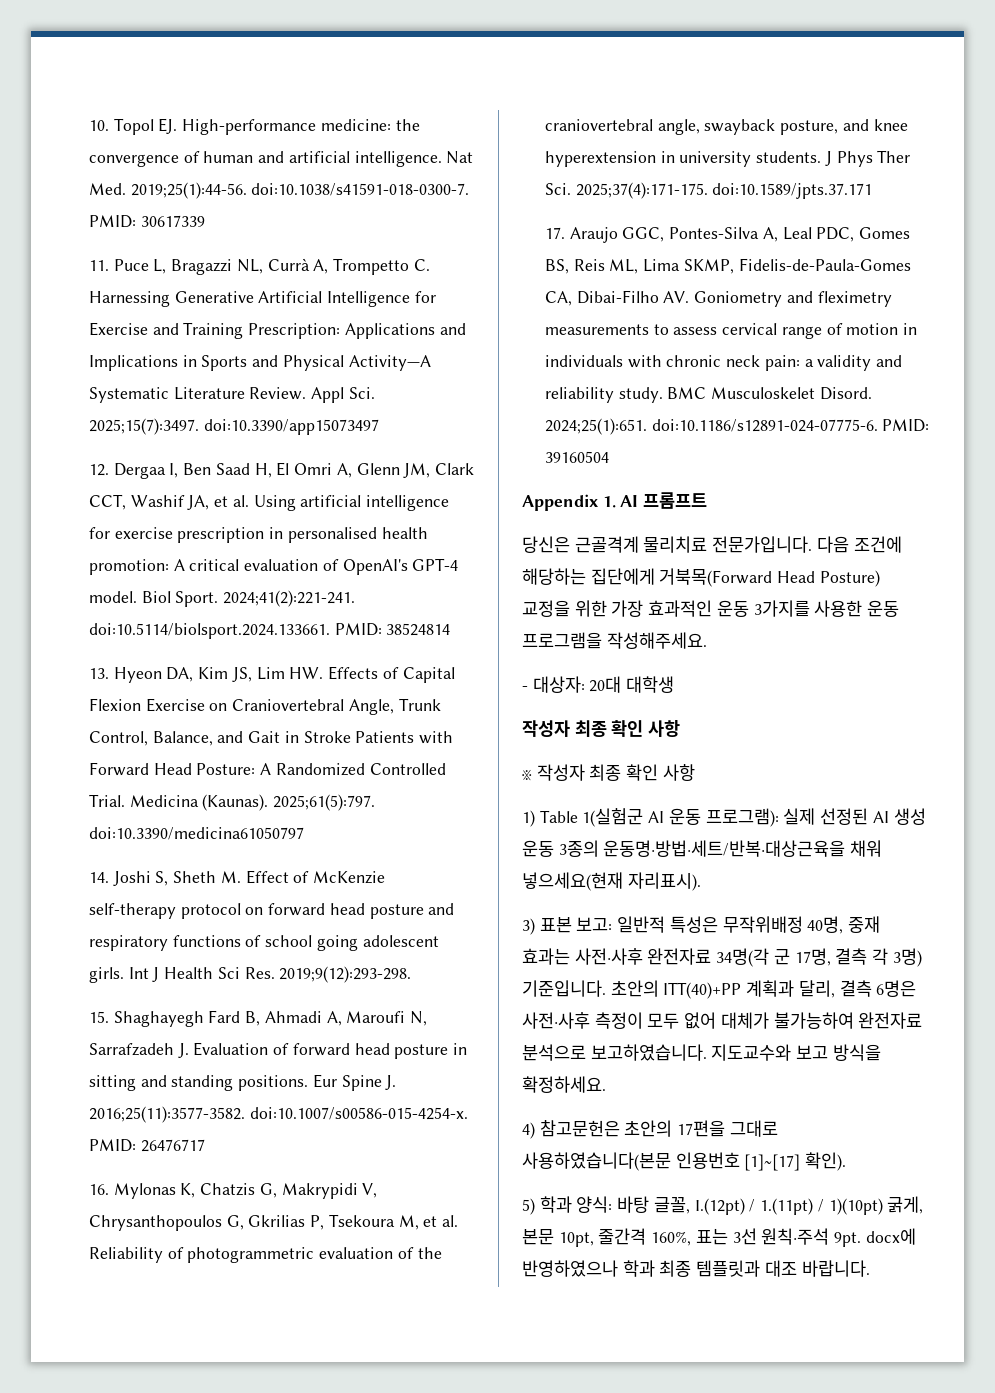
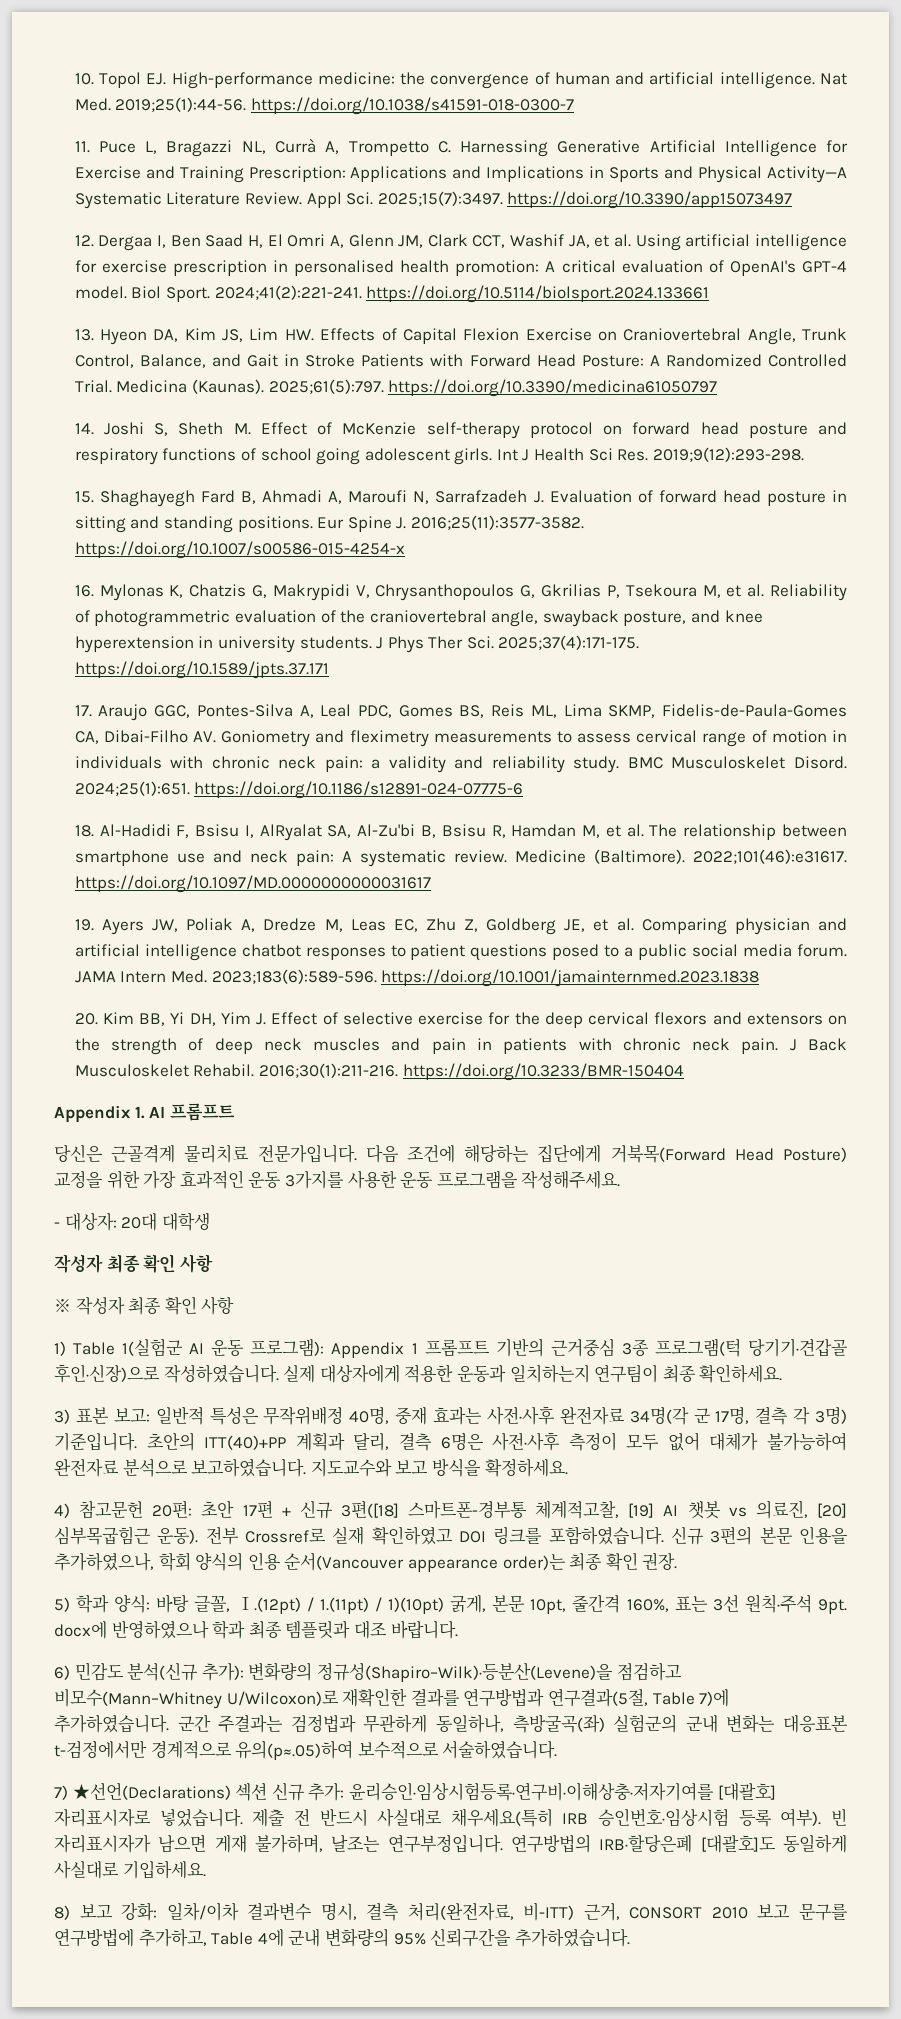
[251,183,470,196] [88,215,205,228] doi:10.1038/s41591-018-0300-7. PMID: 30617339 -> [250,97,574,115] https://doi.org/10.1038/s41591-018-0300-7
[203,419,379,435] doi:10.3390/app15073497 -> [507,191,793,209] https://doi.org/10.3390/app15073497
[88,623,451,639] doi:10.5114/biolsport.2024.133661. PMID: 38524814 -> [366,285,710,303] https://doi.org/10.5114/biolsport.2024.133661
[88,827,304,840] doi:10.3390/medicina61050797 -> [388,379,718,397] https://doi.org/10.3390/medicina61050797
[249,1107,468,1120] [88,1139,205,1152] doi:10.1007/s00586-015-4254-x. PMID: 26476717 -> [74,541,405,559] https://doi.org/10.1007/s00586-015-4254-x
[712,183,873,199] doi:10.1589/jpts.37.171 -> [74,661,329,679] https://doi.org/10.1589/jpts.37.171
[651,419,930,432] [544,451,609,463] doi:10.1186/s12891-024-07775-6. PMID: 39160504 -> [194,781,524,799] [74,824,847,841] [74,849,847,867] [74,875,431,893] [74,918,847,935] [74,944,848,961] [74,969,760,987] [74,1012,848,1028] [74,1038,847,1055] [74,1063,684,1081] https://doi.org/10.1186/s12891-024-07775-6 // 18. Al-Hadidi F, Bsisu I, AlRyalat SA, Al-Zu'bi B, Bsisu R, Hamdan M, et al. The relationship between smartphone use and neck pain: A systematic review. Medicine (Baltimore). 2022;101(46):e31617. https://doi.org/10.1097/MD.0000000000031617 // 19. Ayers JW, Poliak A, Dredze M, Leas EC, Zhu Z, Goldberg JE, et al. Comparing physician and artificial intelligence chatbot responses to patient questions posed to a public social media forum. JAMA Intern Med. 2023;183(6):589-596. https://doi.org/10.1001/jamainternmed.2023.1838 // 20. Kim BB, Yi DH, Yim J. Effect of selective exercise for the deep cervical flexors and extensors on the strength of deep neck muscles and pain in patients with chronic neck pain. J Back Musculoskelet Rehabil. 2016;30(1):211-216. https://doi.org/10.3233/BMR-150404
[783,808,926,825] [522,840,883,857] [522,872,701,891] 실제 선정된 AI 생성 운동 3종의 운동명·방법·세트/반복·대상근육을 채워 넣으세요(현재 자리표시). -> [331,1338,849,1358] [54,1364,783,1383] Appendix 1 프롬프트 기반의 근거중심 3종 프로그램(턱 당기기·견갑골 후인·신장)으로 작성하였습니다. 실제 대상자에게 적용한 운동과 일치하는지 연구팀이 최종 확인하세요.
[539,1120,778,1137] [522,1152,847,1171] 참고문헌은 초안의 17편을 그대로 사용하였습니다(본문 인용번호 [1]~[17] 확인). -> [79,1500,847,1519] [54,1526,848,1545] [54,1552,678,1572] 참고문헌 20편: 초안 17편 + 신규 3편([18] 스마트폰-경부통 체계적고찰, [19] AI 챗봇 vs 의료진, [20] 심부목굽힘근 운동). 전부 Crossref로 실재 확인하였고 DOI 링크를 포함하였습니다. 신규 3편의 본문 인용을 추가하였으나, 학회 양식의 인용 순서(Vancouver appearance order)는 최종 확인 권장.
(870, 1268) none -> [54,1662,682,1682] [54,1688,730,1709] [54,1714,848,1733] [54,1740,558,1760] [54,1782,776,1801] [54,1808,847,1827] [54,1834,847,1853] [54,1860,206,1879] [54,1902,849,1921] [54,1928,630,1947] // 6) 민감도 분석(신규 추가): 변화량의 정규성(Shapiro–Wilk)·등분산(Levene)을 점검하고 비모수(Mann–Whitney U/Wilcoxon)로 재확인한 결과를 연구방법과 연구결과(5절, Table 7)에 추가하였습니다. 군간 주결과는 검정법과 무관하게 동일하나, 측방굴곡(좌) 실험군의 군내 변화는 대응표본 t-검정에서만 경계적으로 유의(p≈.05)하여 보수적으로 서술하였습니다. // 7) ★선언(Declarations) 섹션 신규 추가: 윤리승인·임상시험등록·연구비·이해상충·저자기여를 [대괄호] 자리표시자로 넣었습니다. 제출 전 반드시 사실대로 채우세요(특히 IRB 승인번호·임상시험 등록 여부). 빈 자리표시자가 남으면 게재 불가하며, 날조는 연구부정입니다. 연구방법의 IRB·할당은폐 [대괄호]도 동일하게 사실대로 기입하세요. // 8) 보고 강화: 일차/이차 결과변수 명시, 결측 처리(완전자료, 비-ITT) 근거, CONSORT 2010 보고 문구를 연구방법에 추가하고, Table 4에 군내 변화량의 95% 신뢰구간을 추가하였습니다.

